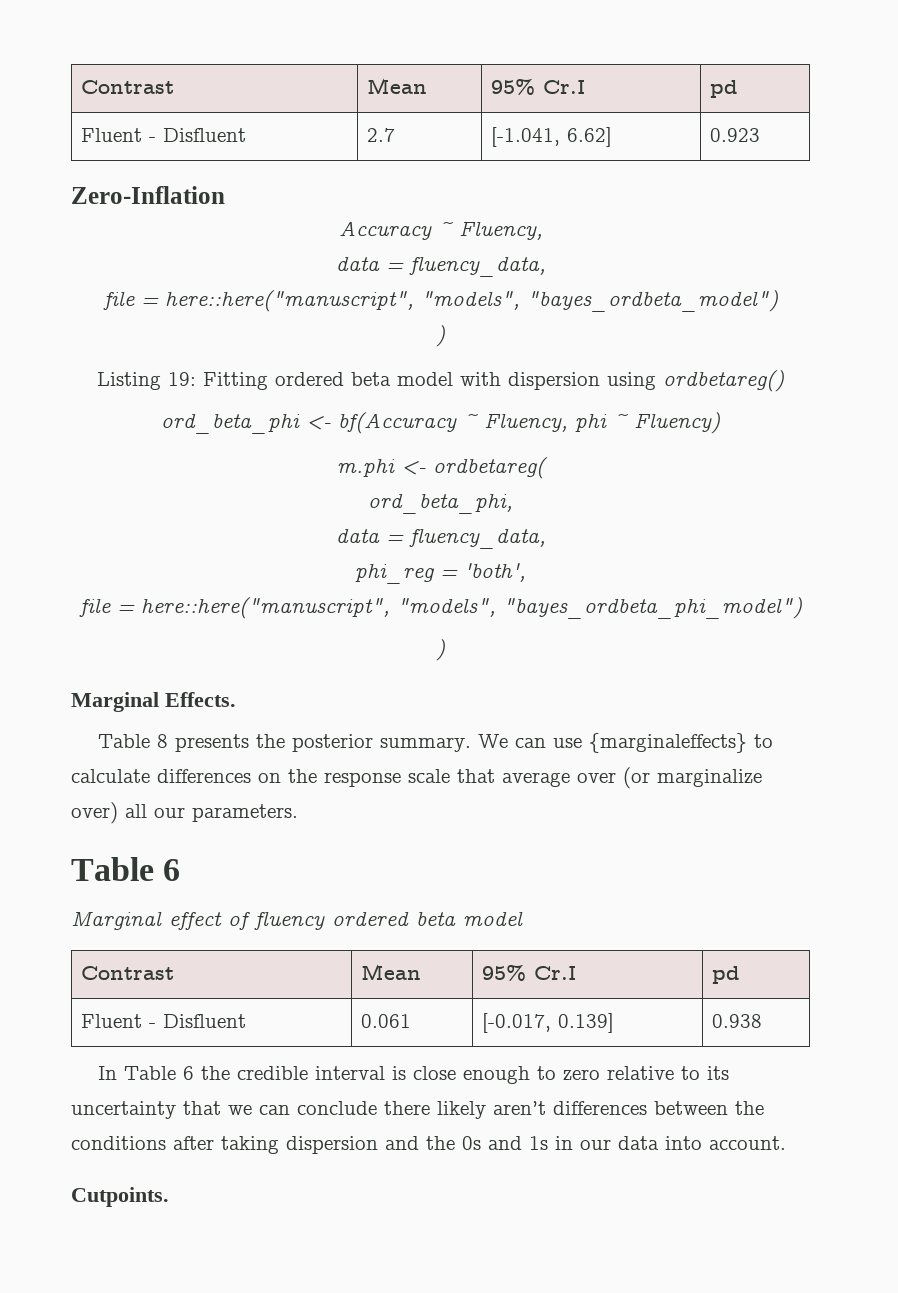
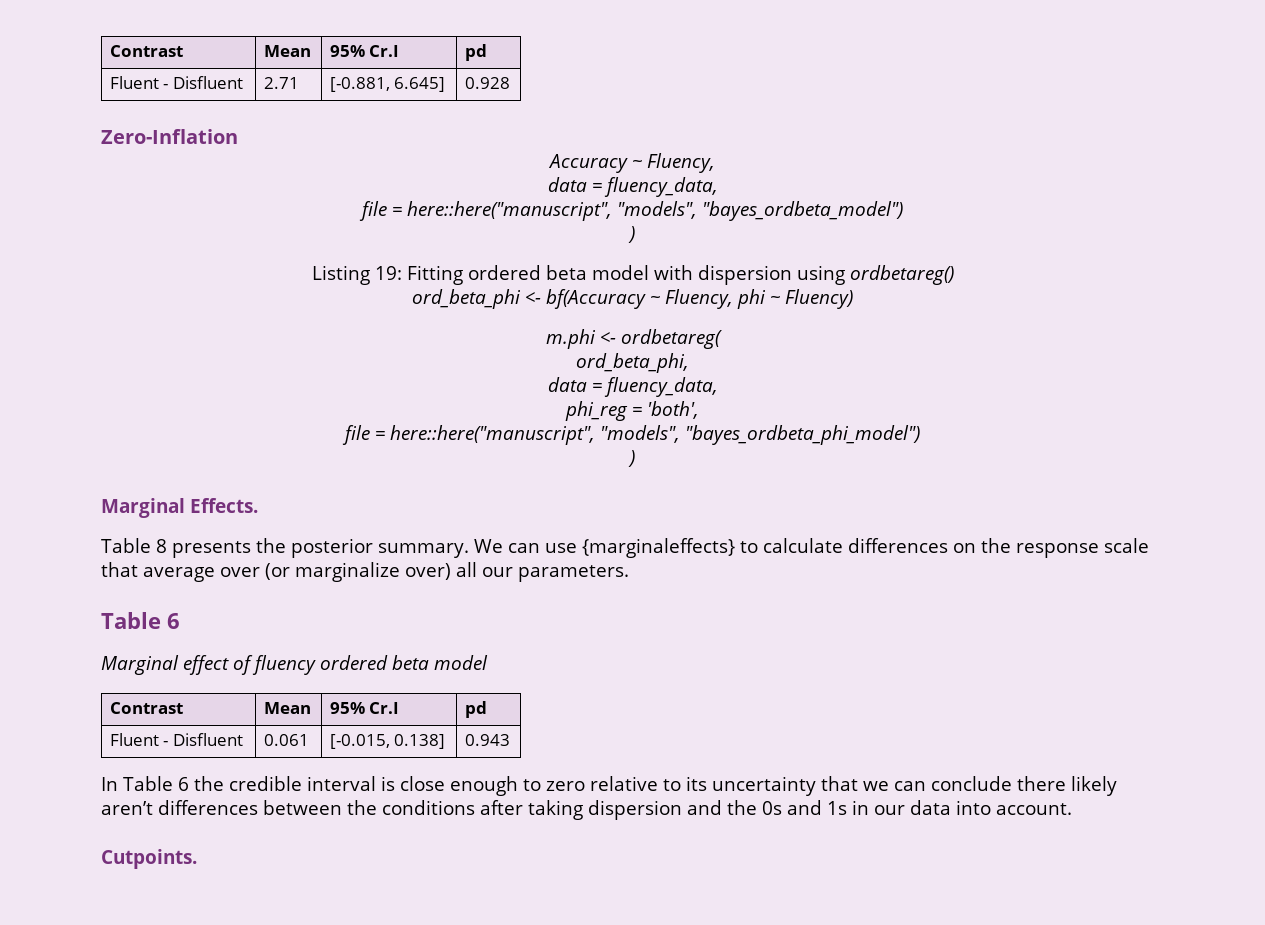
[80,80,174,94] [366,78,427,94] [490,79,585,95] [709,80,738,98] [80,128,246,142] [366,128,395,142] [490,127,612,147] [709,128,760,142] Contrast | Mean | 95% Cr.I | pd // Fluent - Disfluent | 2.7 | [-1.041, 6.62] | 0.923 -> [109,45,183,57] [263,45,311,57] [329,45,400,57] [464,44,487,61] [109,76,243,89] [263,77,299,89] [329,77,446,92] [464,77,510,89] Contrast | Mean | 95% Cr.I | pd // Fluent - Disfluent | 2.71 | [-0.881, 6.645] | 0.928
[481,1013,614,1033] [711,1014,762,1028] [-0.017, 0.139] | 0.938 -> [329,734,446,749] [464,734,510,746] [-0.015, 0.138] | 0.943

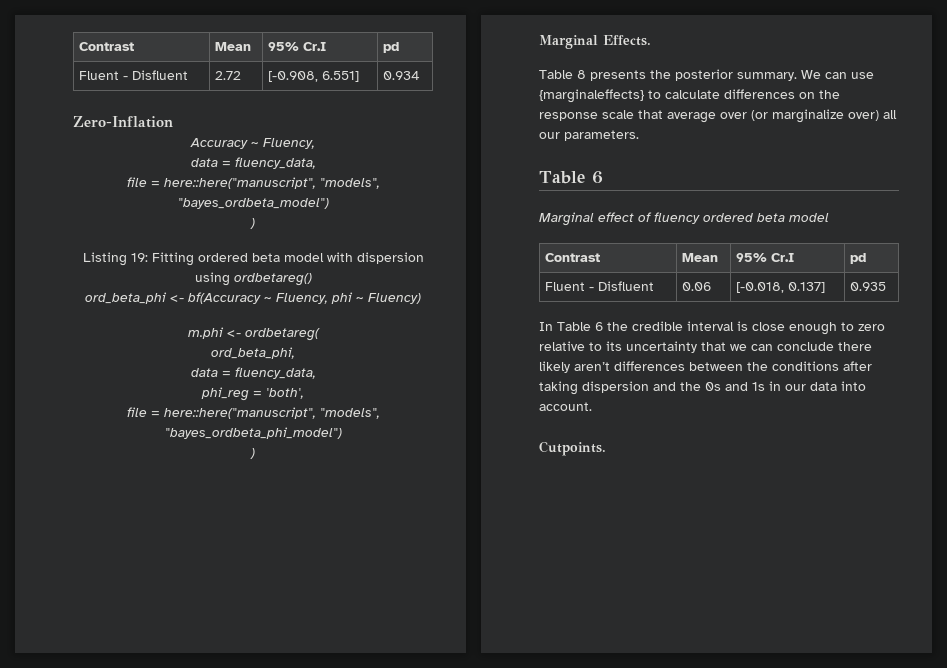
[109,45,183,57] [263,45,311,57] [329,45,400,57] [464,44,487,61] [109,76,243,89] [263,77,299,89] [329,77,446,92] [464,77,510,89] Contrast | Mean | 95% Cr.I | pd // Fluent - Disfluent | 2.71 | [-0.881, 6.645] | 0.928 -> [78,42,134,51] [214,42,251,51] [267,42,326,51] [382,42,399,53] [78,70,188,80] [214,71,241,80] [267,71,359,82] [382,71,420,80] Contrast | Mean | 95% Cr.I | pd // Fluent - Disfluent | 2.72 | [-0.908, 6.551] | 0.934
[263,734,309,746] [329,734,446,749] [464,734,510,746] 0.061 | [-0.015, 0.138] | 0.943 -> [681,282,711,291] [735,282,825,293] [849,282,886,291] 0.06 | [-0.018, 0.137] | 0.935

